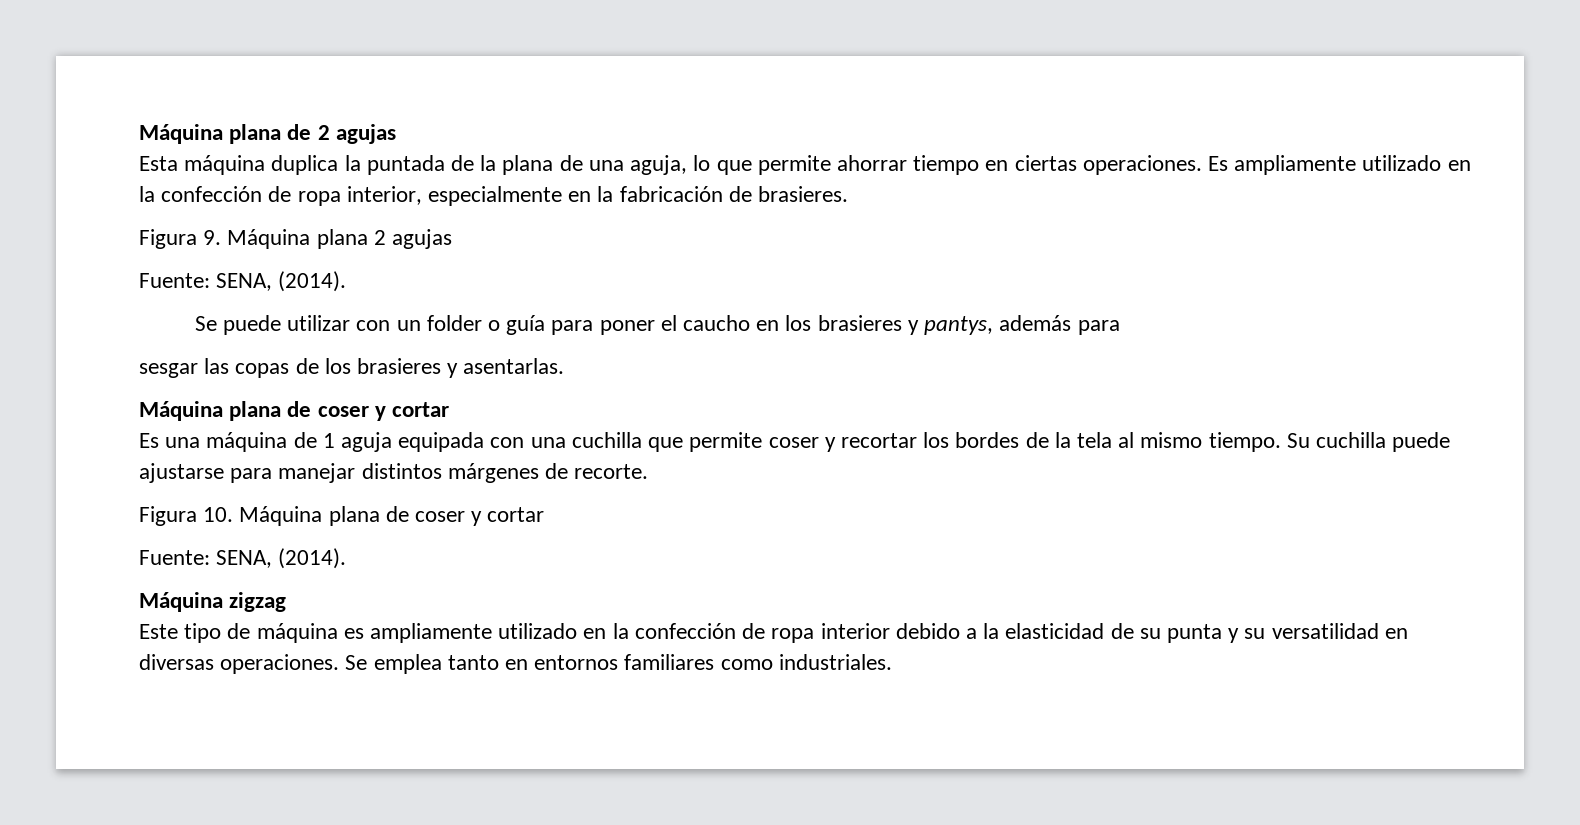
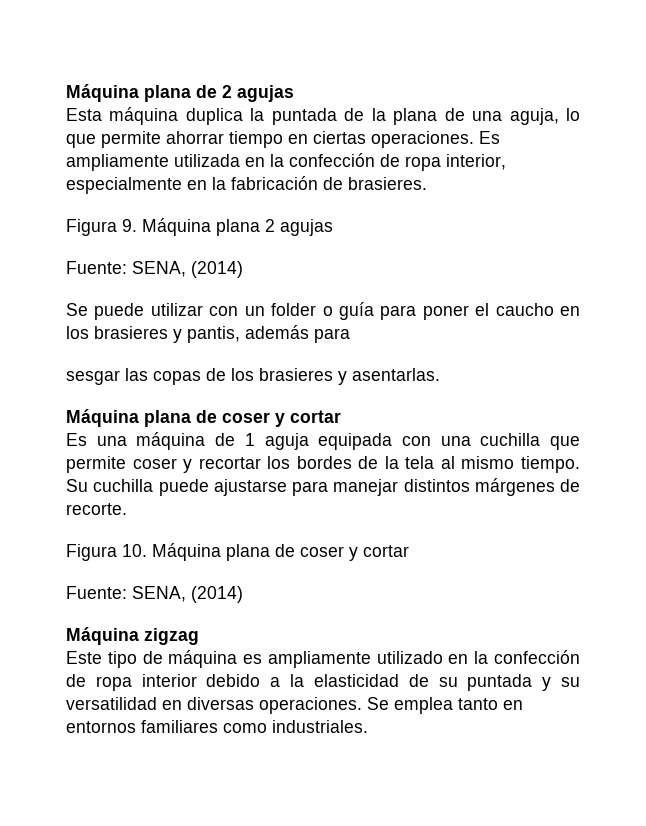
[1362,155,1442,171] utilizado -> [174,154,240,167] utilizada
[278,271,347,292] (2014). -> [191,261,243,278] (2014)
[924,316,994,335] pantys, -> [187,326,240,343] pantis,
[278,548,347,569] (2014). -> [191,586,243,603] (2014)
[1166,624,1222,643] punta -> [467,674,533,691] puntada

